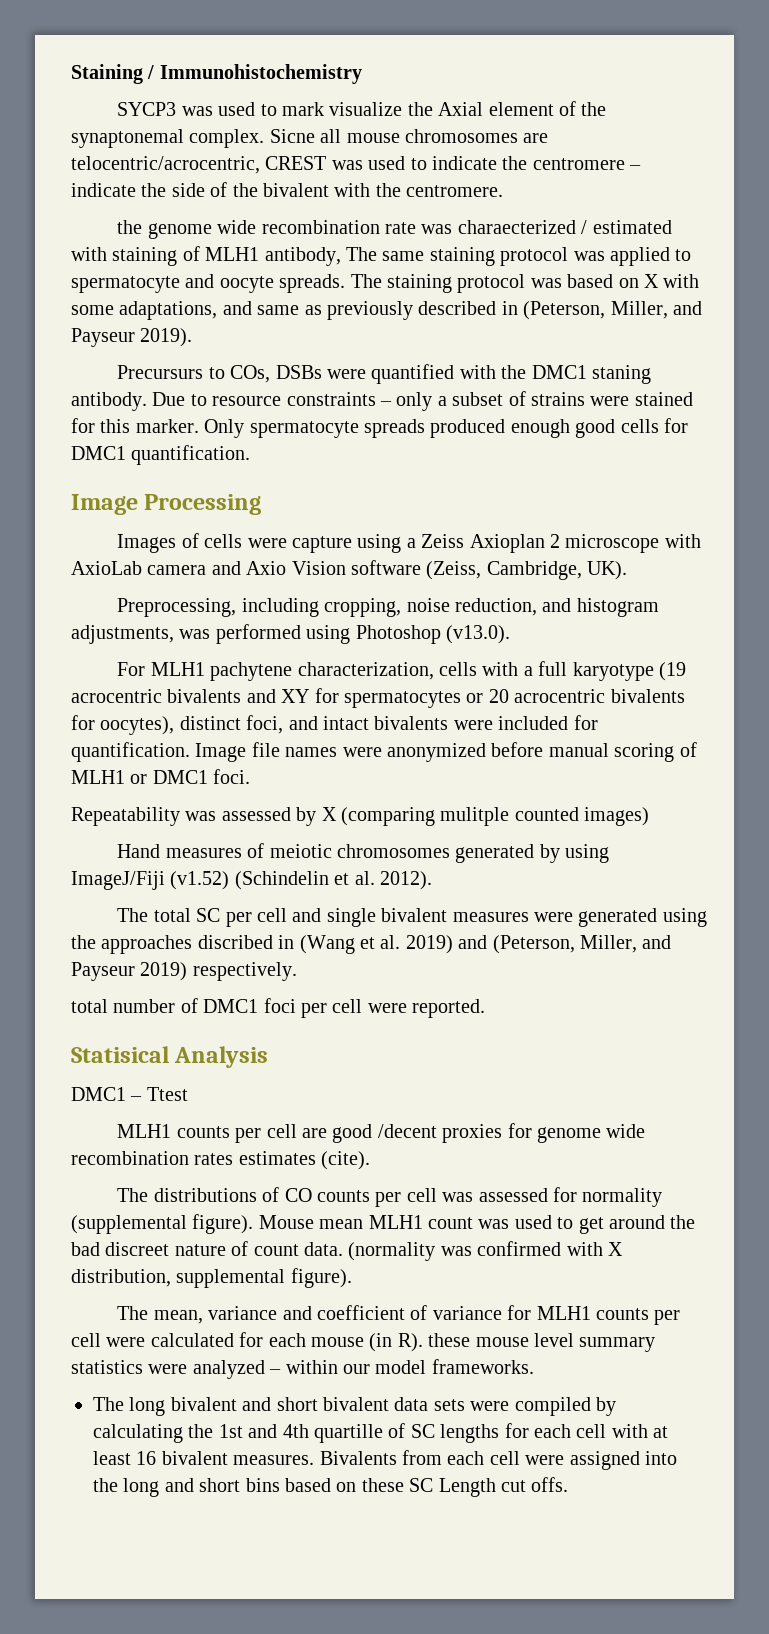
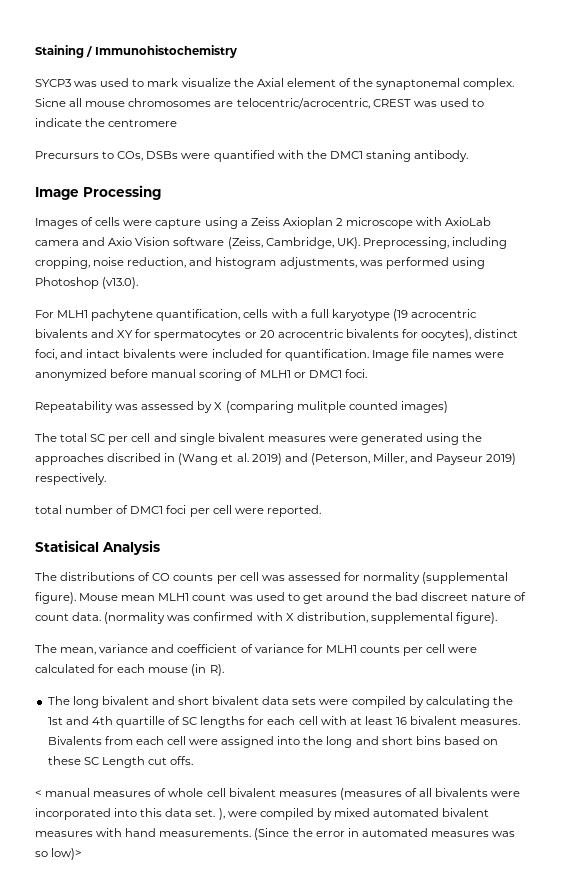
[629,165,642,170] [71,182,504,197] [117,220,672,239] [71,246,692,266] [71,274,700,293] [71,301,702,320] [71,328,193,347] – indicate the side of the bivalent with the centromere. // the genome wide recombination rate was charaecterized / estimated with staining of MLH1 antibody, The same staining protocol was applied to spermatocyte and oocyte spreads. The staining protocol was based on X with some adaptations, and same as previously described in (Peterson, Miller, and Payseur 2019). -> (178, 123) none
[152,391,693,411] [71,418,688,438] [71,445,251,465] Due to resource constraints – only a subset of strains were stained for this marker. Only spermatocyte spreads produced enough good cells for DMC1 quantification. -> (469, 156) none
(628, 570) // -> (360, 243) none
[297,662,434,680] characterization, -> [156,309,241,321] quantification,
[117,843,610,863] [71,871,432,890] // Hand measures of meiotic chromosomes generated by using ImageJ/Fiji (v1.52) (Schindelin et al. 2012). -> (448, 407) none
[71,1087,188,1101] [117,1123,646,1143] [71,1151,371,1170] // DMC1 – Ttest // MLH1 counts per cell are good /decent proxies for genome wide recombination rates estimates (cite). -> (160, 547) none
[428,1333,656,1352] [71,1359,534,1379] these mouse level summary statistics were analyzed – within our model frameworks. -> (224, 670) none
(569, 1484) none -> [35,788,521,800] [35,808,490,820] [35,828,516,840] [35,848,83,860] // < manual measures of whole cell bivalent measures (measures of all bivalents were incorporated into this data set. ), were compiled by mixed automated bivalent measures with hand measurements. (Since the error in automated measures was so low)>

